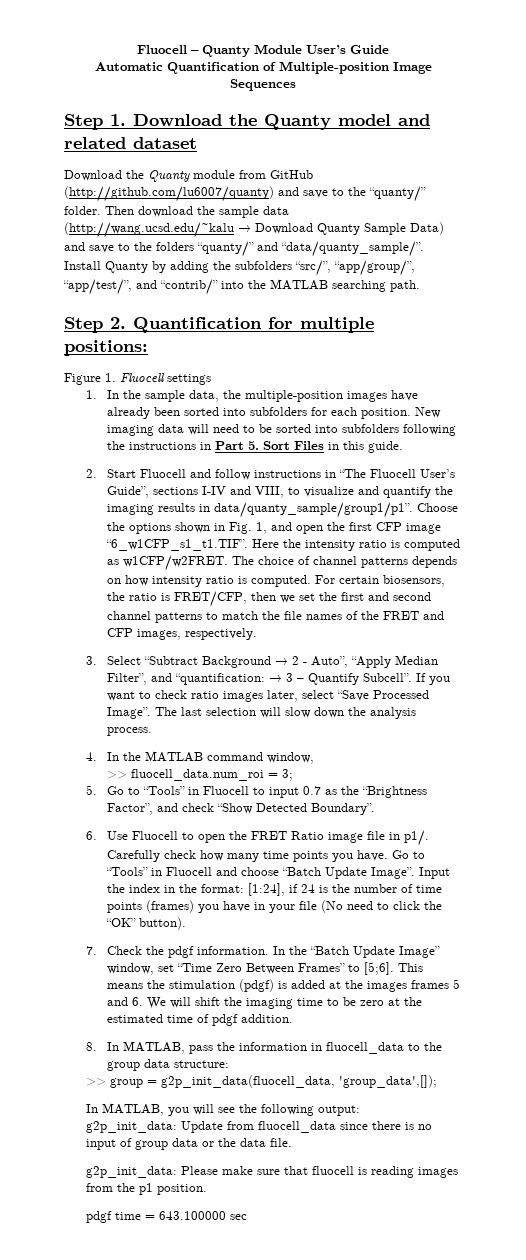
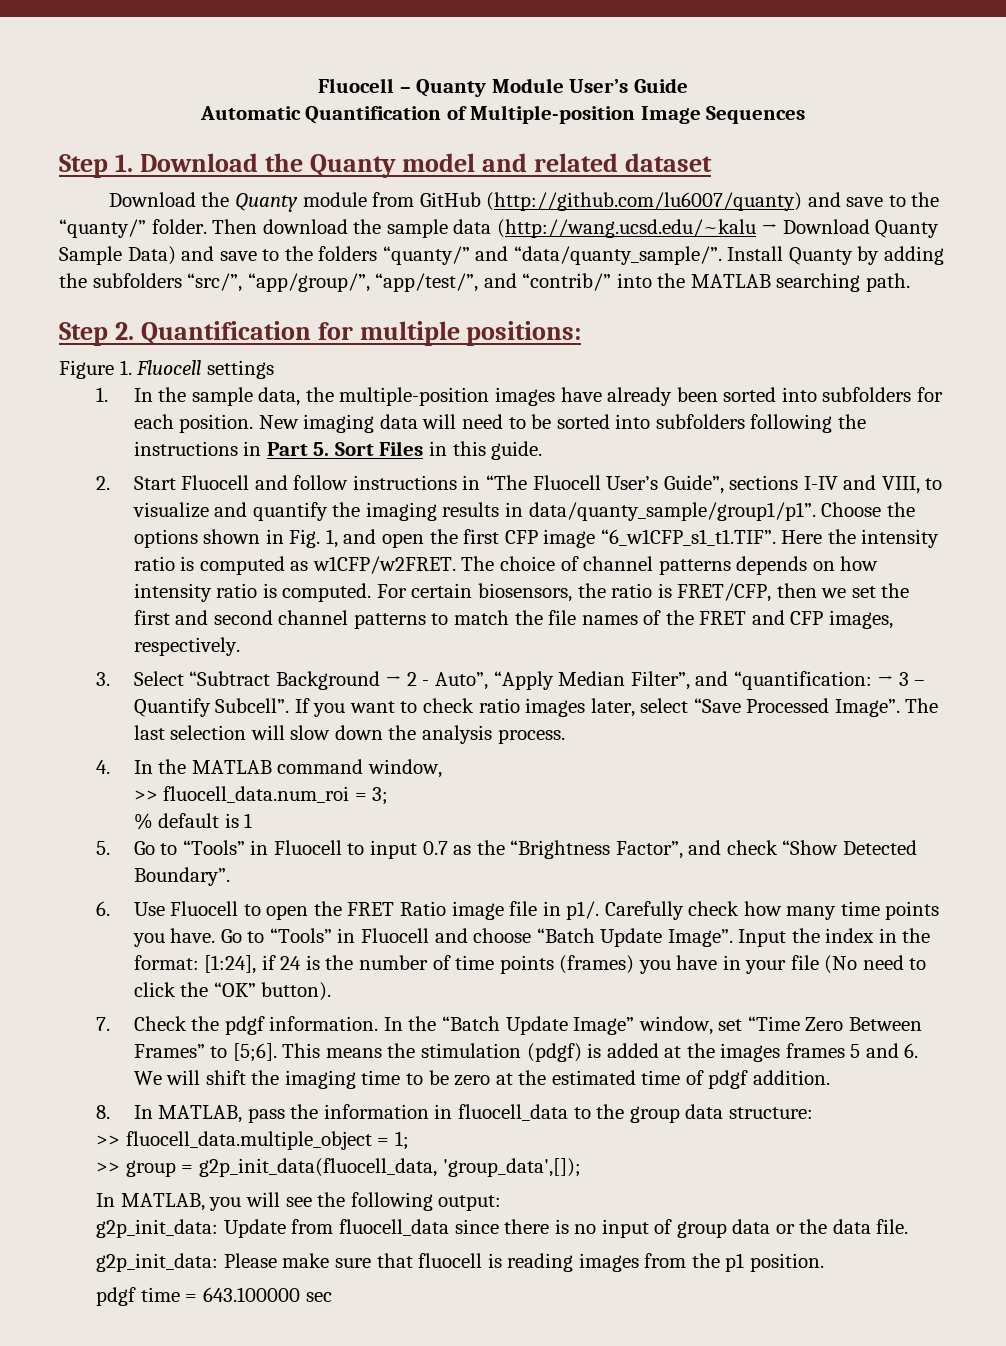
(294, 775) none -> [133,813,253,830] // % default is 1
(230, 1064) none -> [96,1131,410,1150] // >> fluocell_data.multiple_object = 1;

